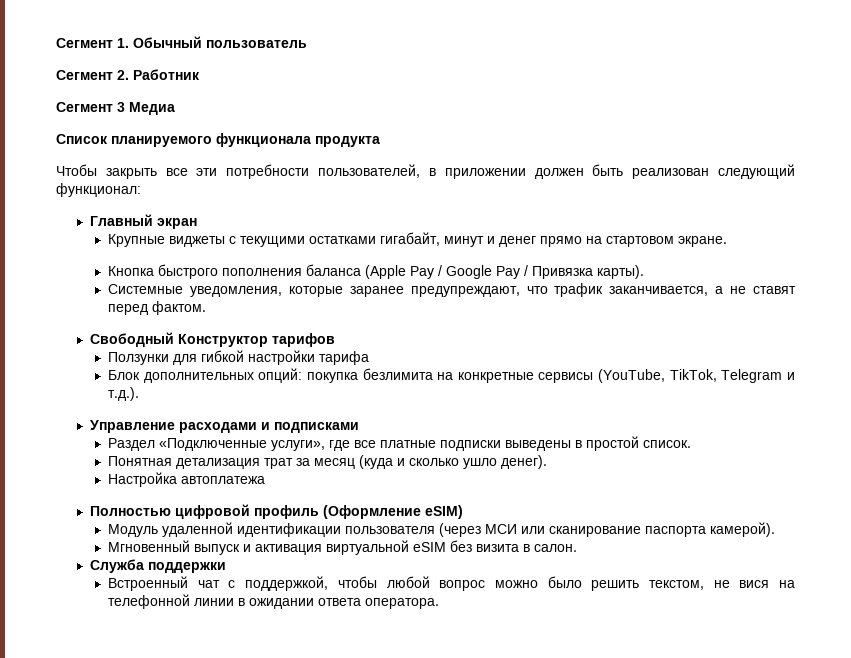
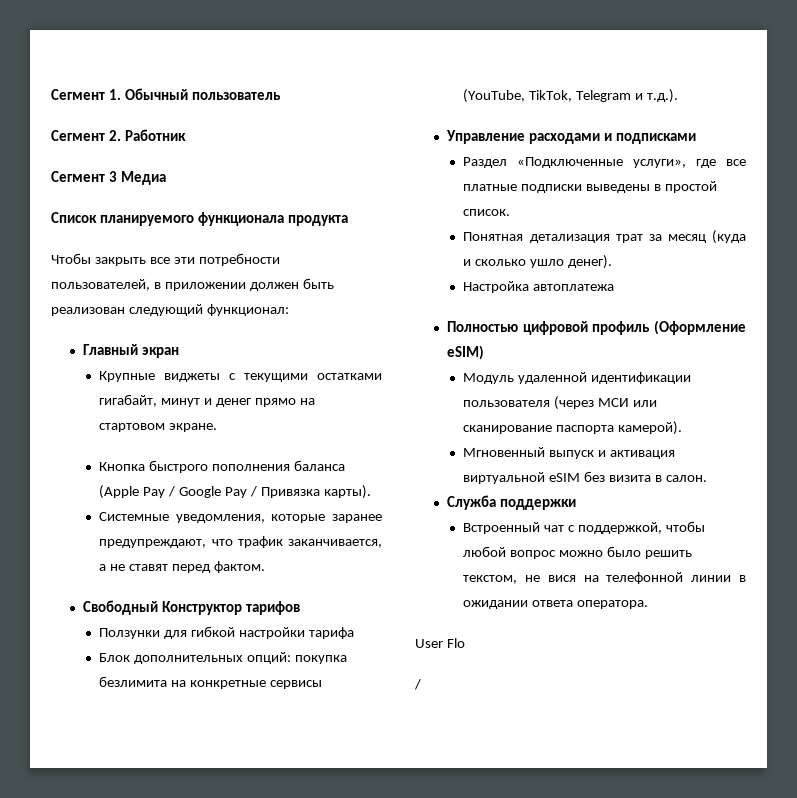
(440, 603) none -> [415,638,465,648] [414,679,421,690] // User Flo // /

